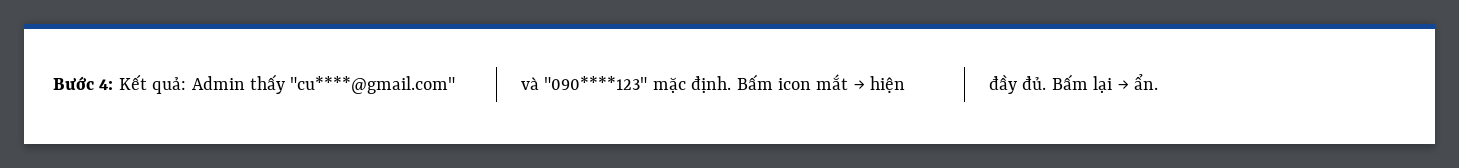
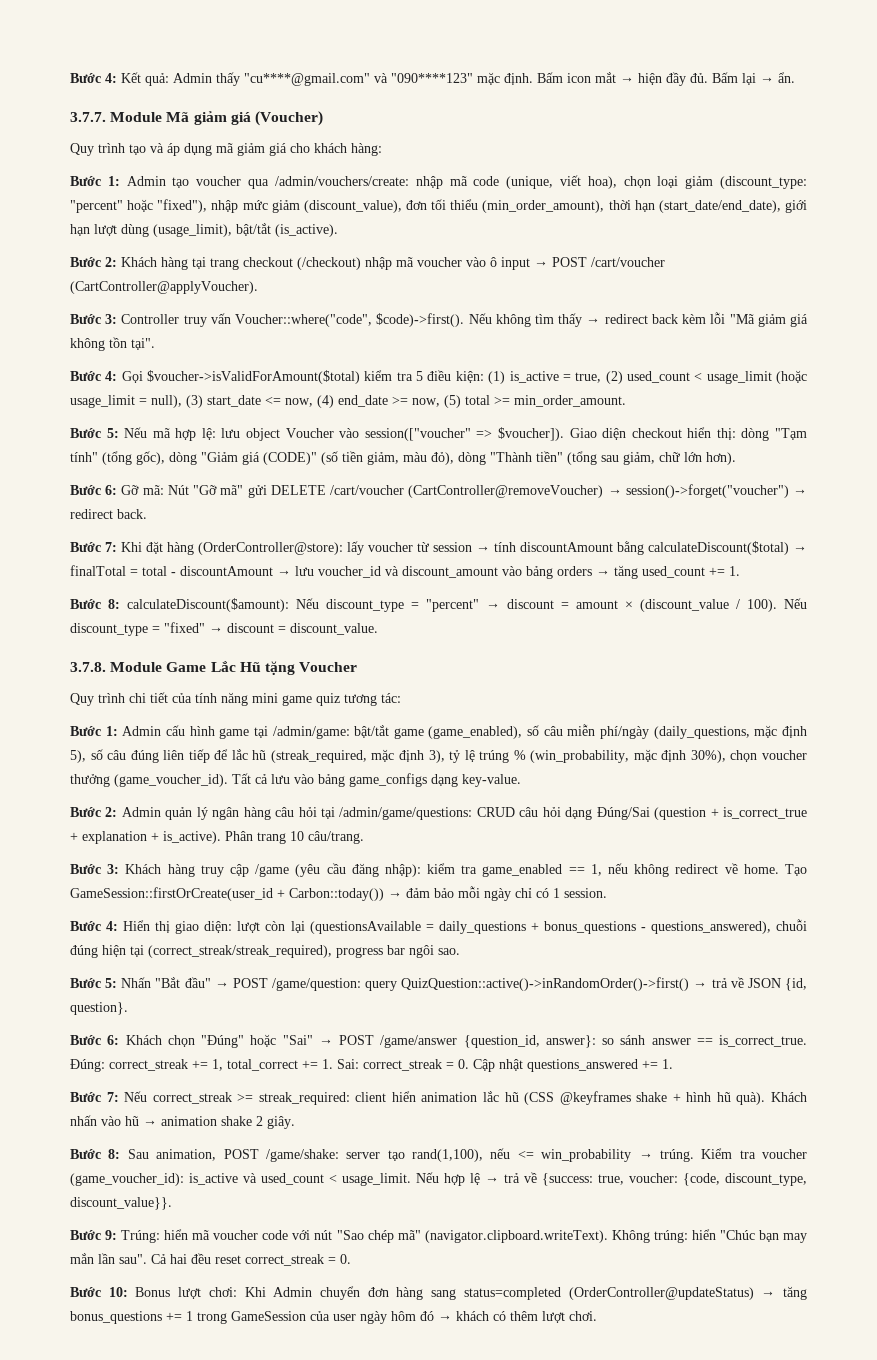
(1158, 82) none -> [70,111,323,126] [70,143,382,156] [70,175,807,189] [70,199,807,213] [70,223,338,237] [70,257,665,270] [70,281,258,294] [70,312,808,327] [70,337,155,351] [70,370,808,384] [70,395,626,408] [70,427,807,441] [70,451,736,465] [70,484,808,498] [70,509,147,519] [70,541,807,555] [70,565,740,579] [70,598,807,612] [70,622,378,636] [70,661,358,675] [70,692,401,706] [70,724,807,739] [70,749,807,763] [70,773,521,787] [70,807,808,820] [70,831,364,844] [70,863,807,877] [70,886,607,901] [70,919,807,934] [70,945,460,958] [70,977,807,991] [70,1002,128,1015] [70,1034,807,1048] [70,1059,673,1072] [70,1091,807,1105] [70,1115,295,1129] [70,1148,807,1162] [70,1172,807,1186] [70,1197,172,1210] [70,1229,807,1243] [70,1253,351,1266] [70,1286,807,1300] [70,1311,597,1324] // 3.7.7. Module Mã giảm giá (Voucher) // Quy trình tạo và áp dụng mã giảm giá cho khách hàng: // Bước 1: Admin tạo voucher qua /admin/vouchers/create: nhập mã code (unique, viết hoa), chọn loại giảm (discount_type: "percent" hoặc "fixed"), nhập mức giảm (discount_value), đơn tối thiểu (min_order_amount), thời hạn (start_date/end_date), giới hạn lượt dùng (usage_limit), bật/tắt (is_active). // Bước 2: Khách hàng tại trang checkout (/checkout) nhập mã voucher vào ô input → POST /cart/voucher (CartController@applyVoucher). // Bước 3: Controller truy vấn Voucher::where("code", $code)->first(). Nếu không tìm thấy → redirect back kèm lỗi "Mã giảm giá không tồn tại". // Bước 4: Gọi $voucher->isValidForAmount($total) kiểm tra 5 điều kiện: (1) is_active = true, (2) used_count < usage_limit (hoặc usage_limit = null), (3) start_date <= now, (4) end_date >= now, (5) total >= min_order_amount. // Bước 5: Nếu mã hợp lệ: lưu object Voucher vào session(["voucher" => $voucher]). Giao diện checkout hiển thị: dòng "Tạm tính" (tổng gốc), dòng "Giảm giá (CODE)" (số tiền giảm, màu đỏ), dòng "Thành tiền" (tổng sau giảm, chữ lớn hơn). // Bước 6: Gỡ mã: Nút "Gỡ mã" gửi DELETE /cart/voucher (CartController@removeVoucher) → session()->forget("voucher") → redirect back. // Bước 7: Khi đặt hàng (OrderController@store): lấy voucher từ session → tính discountAmount bằng calculateDiscount($total) → finalTotal = total - discountAmount → lưu voucher_id và discount_amount vào bảng orders → tăng used_count += 1. // Bước 8: calculateDiscount($amount): Nếu discount_type = "percent" → discount = amount × (discount_value / 100). Nếu discount_type = "fixed" → discount = discount_value. // 3.7.8. Module Game Lắc Hũ tặng Voucher // Quy trình chi tiết của tính năng mini game quiz tương tác: // Bước 1: Admin cấu hình game tại /admin/game: bật/tắt game (game_enabled), số câu miễn phí/ngày (daily_questions, mặc định 5), số câu đúng liên tiếp để lắc hũ (streak_required, mặc định 3), tỷ lệ trúng % (win_probability, mặc định 30%), chọn voucher thưởng (game_voucher_id). Tất cả lưu vào bảng game_configs dạng key-value. // Bước 2: Admin quản lý ngân hàng câu hỏi tại /admin/game/questions: CRUD câu hỏi dạng Đúng/Sai (question + is_correct_true + explanation + is_active). Phân trang 10 câu/trang. // Bước 3: Khách hàng truy cập /game (yêu cầu đăng nhập): kiểm tra game_enabled == 1, nếu không redirect về home. Tạo GameSession::firstOrCreate(user_id + Carbon::today()) → đảm bảo mỗi ngày chỉ có 1 session. // Bước 4: Hiển thị giao diện: lượt còn lại (questionsAvailable = daily_questions + bonus_questions - questions_answered), chuỗi đúng hiện tại (correct_streak/streak_required), progress bar ngôi sao. // Bước 5: Nhấn "Bắt đầu" → POST /game/question: query QuizQuestion::active()->inRandomOrder()->first() → trả về JSON {id, question}. // Bước 6: Khách chọn "Đúng" hoặc "Sai" → POST /game/answer {question_id, answer}: so sánh answer == is_correct_true. Đúng: correct_streak += 1, total_correct += 1. Sai: correct_streak = 0. Cập nhật questions_answered += 1. // Bước 7: Nếu correct_streak >= streak_required: client hiển animation lắc hũ (CSS @keyframes shake + hình hũ quà). Khách nhấn vào hũ → animation shake 2 giây. // Bước 8: Sau animation, POST /game/shake: server tạo rand(1,100), nếu <= win_probability → trúng. Kiểm tra voucher (game_voucher_id): is_active và used_count < usage_limit. Nếu hợp lệ → trả về {success: true, voucher: {code, discount_type, discount_value}}. // Bước 9: Trúng: hiển mã voucher code với nút "Sao chép mã" (navigator.clipboard.writeText). Không trúng: hiển "Chúc bạn may mắn lần sau". Cả hai đều reset correct_streak = 0. // Bước 10: Bonus lượt chơi: Khi Admin chuyển đơn hàng sang status=completed (OrderController@updateStatus) → tăng bonus_questions += 1 trong GameSession của user ngày hôm đó → khách có thêm lượt chơi.

